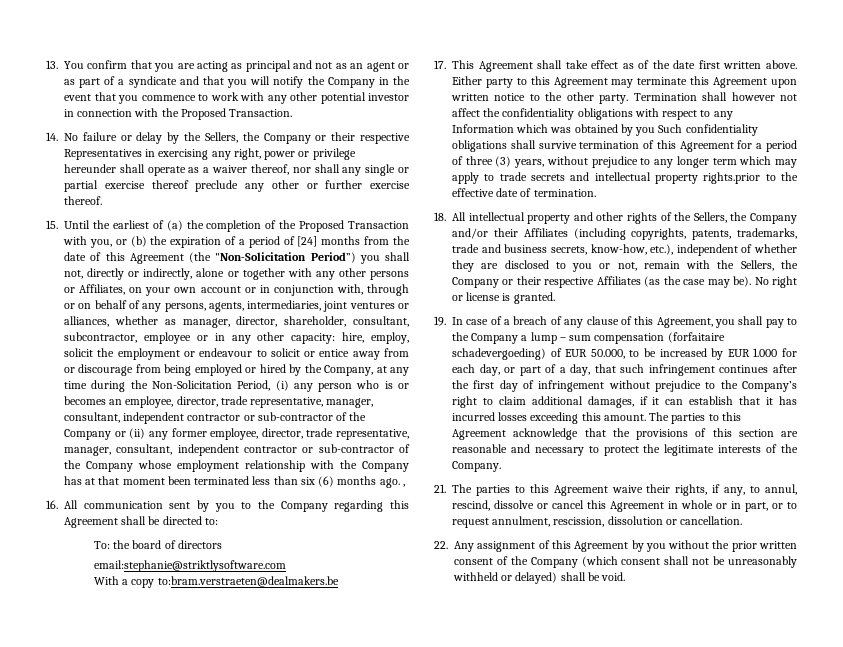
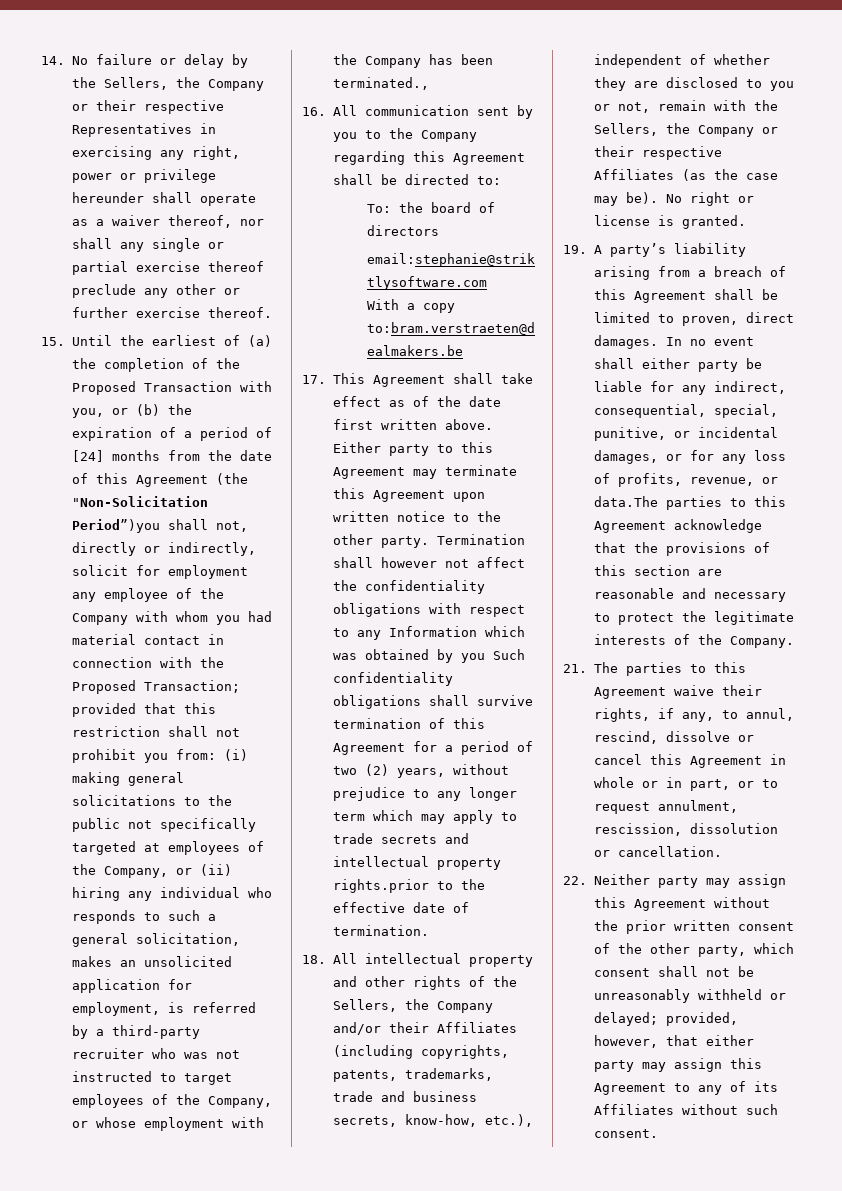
[46,60,409,72] [64,76,410,88] [64,92,409,104] [64,108,293,120] 13. You confirm that you are acting as principal and not as an agent or as part of a syndicate and that you will notify the Company in the event that you commence to work with any other potential investor in connection with the Proposed Transaction. // -> (41, 60) none
[310,252,380,264] Period”) you -> [71,519,160,533] Period”)you
[196,268,409,280] [64,284,409,296] [64,300,409,312] [64,316,409,328] [64,332,409,344] [64,348,410,360] [64,364,409,376] [64,380,410,392] [64,396,374,408] [64,412,367,424] [64,428,409,440] [64,444,410,456] [64,460,133,472] alone or together with any other persons or Affiliates, on your own account or in conjunction with, through or on behalf of any persons, agents, intermediaries, joint ventures or alliances, whether as manager, director, shareholder, consultant, subcontractor, employee or in any other capacity: hire, employ, solicit the employment or endeavour to solicit or entice away from or discourage from being employed or hired by the Company, at any time during the Non-Solicitation Period, (i) any person who is or becomes an employee, director, trade representative, manager, consultant, independent contractor or sub-contractor of the Company or (ii) any former employee, director, trade representative, manager, consultant, independent contractor or sub-contractor of the Company -> [71,565,248,579] [71,588,224,602] [71,611,272,625] [71,634,224,645] [71,657,224,668] [71,680,240,694] [71,703,216,717] [71,726,240,737] [71,749,248,763] [71,772,184,786] [71,795,232,806] [71,818,256,832] [71,841,264,855] [71,864,232,878] [71,887,272,901] [71,910,216,924] [71,933,240,947] [71,956,232,967] [71,979,192,993] [71,1002,256,1016] [71,1025,200,1039] [71,1048,240,1059] [71,1071,232,1085] [71,1094,272,1108] [71,1121,88,1128] solicit for employment any employee of the Company with whom you had material contact in connection with the Proposed Transaction; provided that this restriction shall not prohibit you from: (i) making general solicitations to the public not specifically targeted at employees of the Company, or (ii) hiring any individual who responds to such a general solicitation, makes an unsolicited application for employment, is referred by a third-party recruiter who was not instructed to target employees of the Company, or
[245,460,305,472] relationship -> (224, 1124) none
[85,476,405,488] at that moment been terminated less than six (6) months ago. , -> [460,54,493,65] [332,77,429,90] been terminated.,
[465,156,512,167] three (3) -> [332,764,389,776] two (2)
[452,316,797,328] [452,332,725,344] [452,348,797,360] [452,364,798,376] [452,380,797,392] [452,396,797,408] [452,412,670,424] In case of a breach of any clause of this Agreement, you shall pay to the Company a lump – sum compensation (forfaitaire schadevergoeding) of EUR 50.000, to be increased by EUR 1.000 for each day, or part of a day, that such infringement continues after the first day of infringement without prejudice to the Company’s right to claim additional damages, if it can establish that it has incurred losses exceeding this amount. The -> [593,243,746,257] [593,266,786,280] [593,289,778,303] [593,312,794,326] [593,335,754,349] [593,358,762,372] [593,381,786,395] [593,404,778,418] [593,427,778,441] [593,450,786,464] [593,473,778,487] [593,496,658,507] A party’s liability arising from a breach of this Agreement shall be limited to proven, direct damages. In no event shall either party be liable for any indirect, consequential, special, punitive, or incidental damages, or for any loss of profits, revenue, or data.The
[454,540,666,552] Any assignment of this Agreement by you -> [593,874,786,888] [593,897,706,911] Neither party may assign this Agreement
[530,556,618,568] Company (which -> [649,943,794,957] other party, which
[515,572,626,584] delayed) shall be void. -> [593,1012,738,1026] [593,1035,754,1048] [593,1058,762,1072] [593,1081,778,1095] [593,1104,778,1115] [593,1129,658,1138] delayed; provided, however, that either party may assign this Agreement to any of its Affiliates without such consent.

